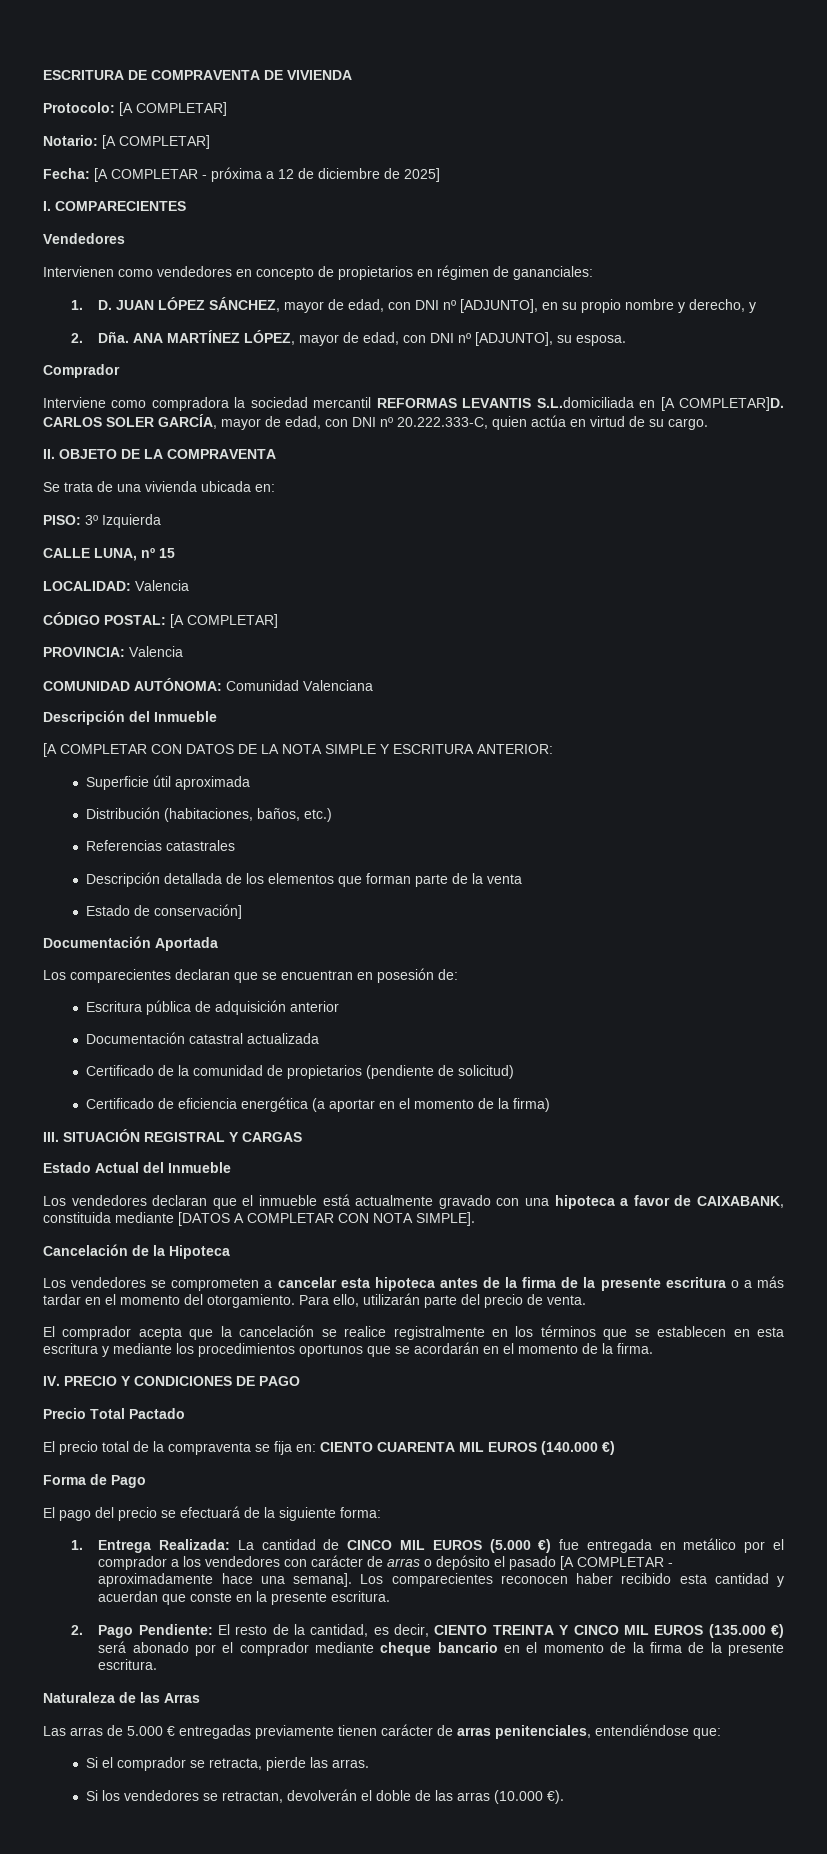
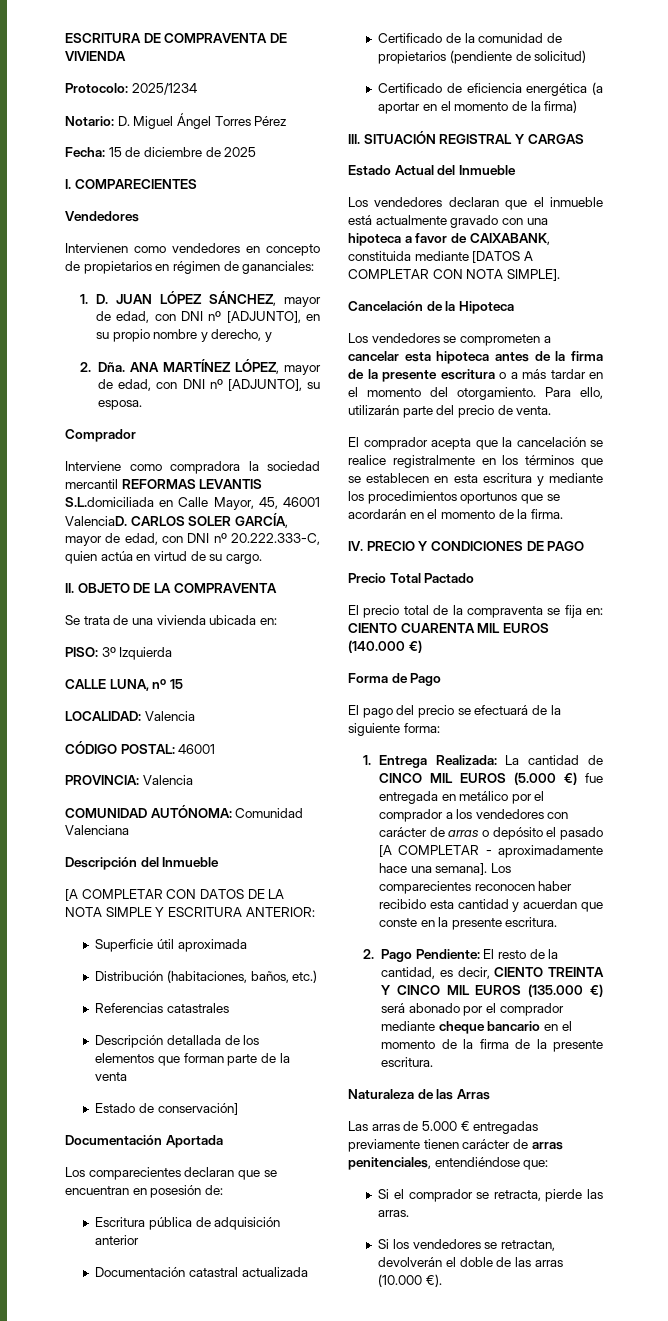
[119,102,227,116] [A COMPLETAR] -> [131,83,197,95] 2025/1234
[102,135,210,149] [43,167,294,182] [A COMPLETAR] // Fecha: [A COMPLETAR - próxima a 12 -> [117,113,287,129] [65,147,122,157] D. Miguel Ángel Torres Pérez // Fecha: 15
[404,168,440,182] 2025] -> [224,147,257,157] 2025
[660,397,785,411] [A COMPLETAR]D. -> [178,497,320,510] [65,516,127,526] Calle Mayor, 45, 46001 ValenciaD.
[170,614,278,628] [A COMPLETAR] -> [178,744,216,754] 46001

